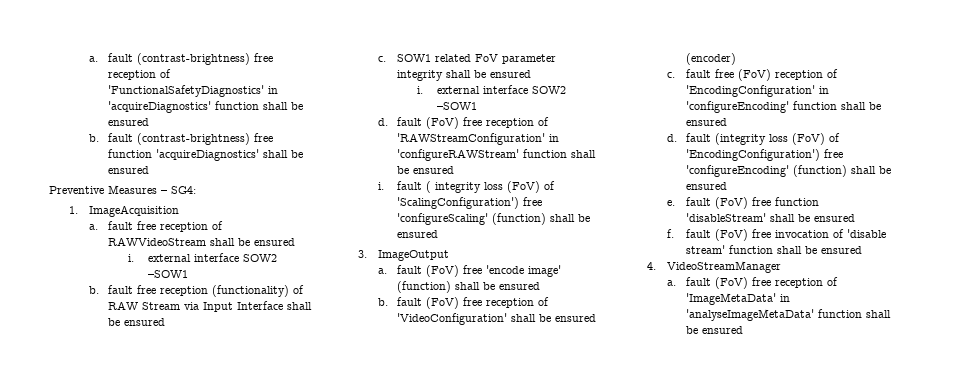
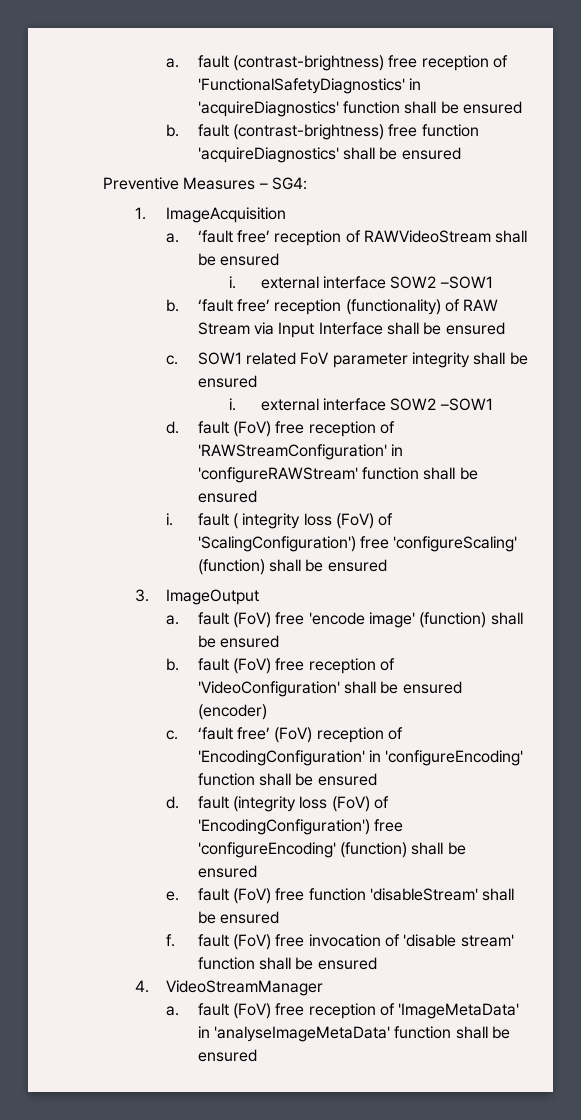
[108,221,157,230] fault free -> [197,230,270,243] ‘fault free’
[108,285,157,294] fault free -> [197,299,270,312] ‘fault free’
[686,69,735,78] fault free -> [197,727,270,740] ‘fault free’

